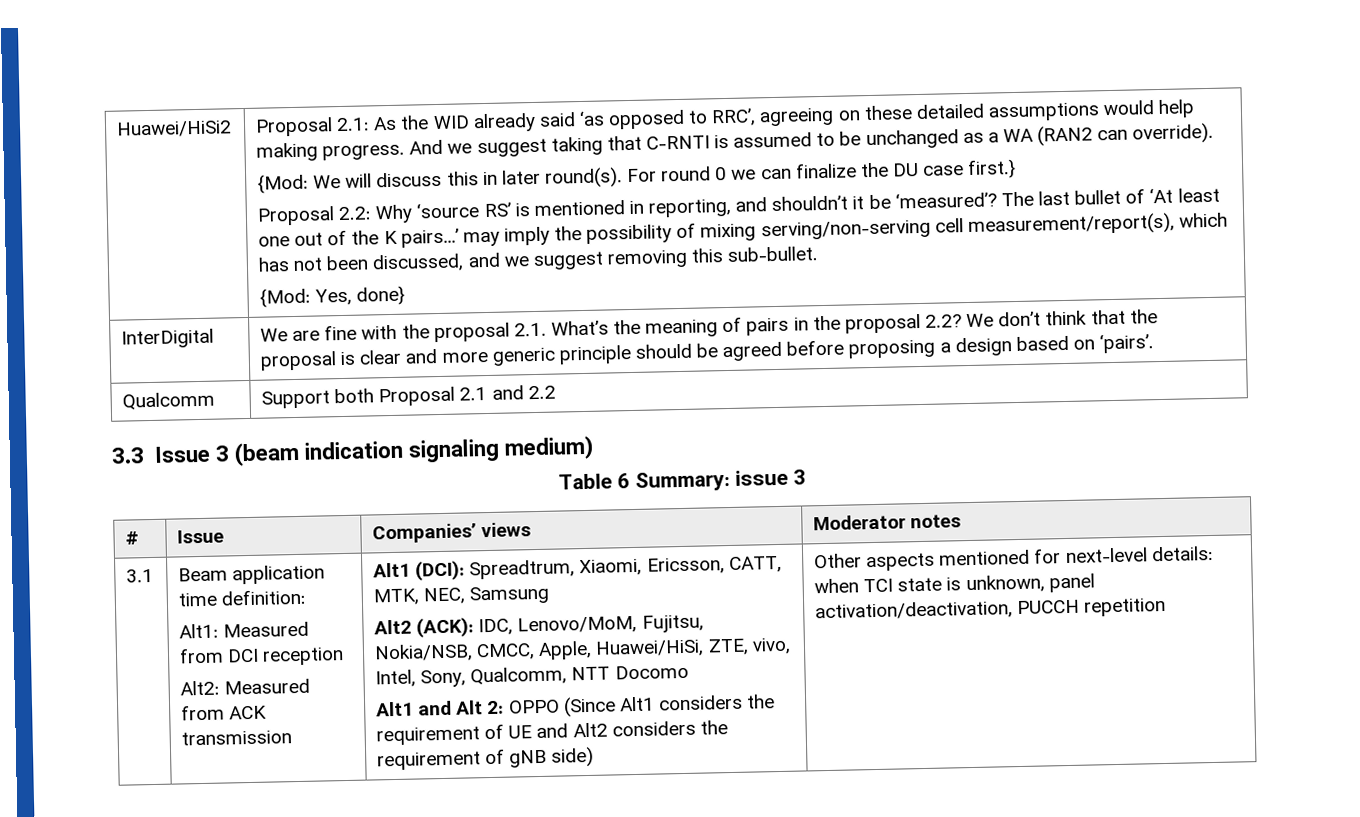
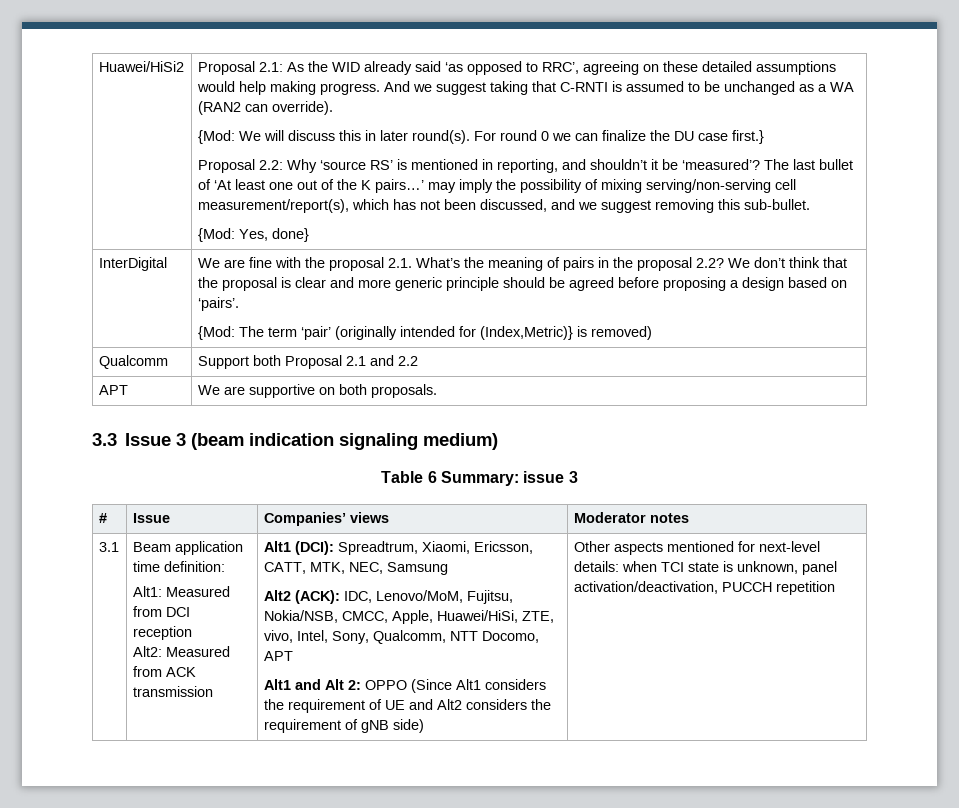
(1155, 343) none -> [197,326,652,340] // {Mod: The term ‘pair’ (originally intended for (Index,Metric)} is removed)
(556, 392) none -> [98,385,128,395] [197,384,437,398] // APT | We are supportive on both proposals.
[614,664,689,680] Docomo -> [481,631,539,643] [263,651,293,661] Docomo, APT

